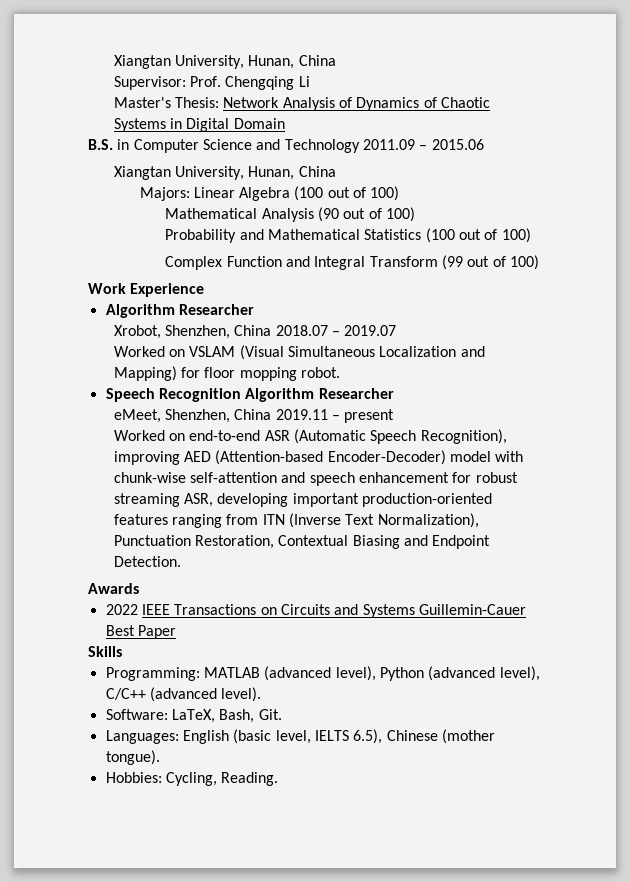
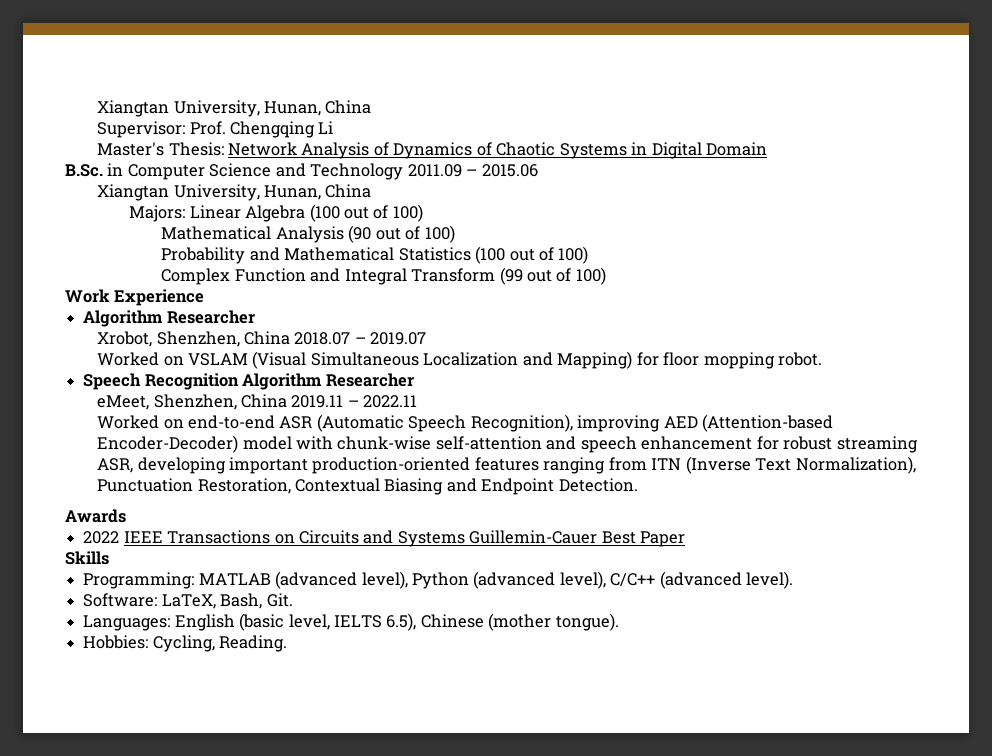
[88,139,113,150] B.S. -> [65,164,103,177] B.Sc.
[344,409,395,423] present -> [363,395,418,408] 2022.11

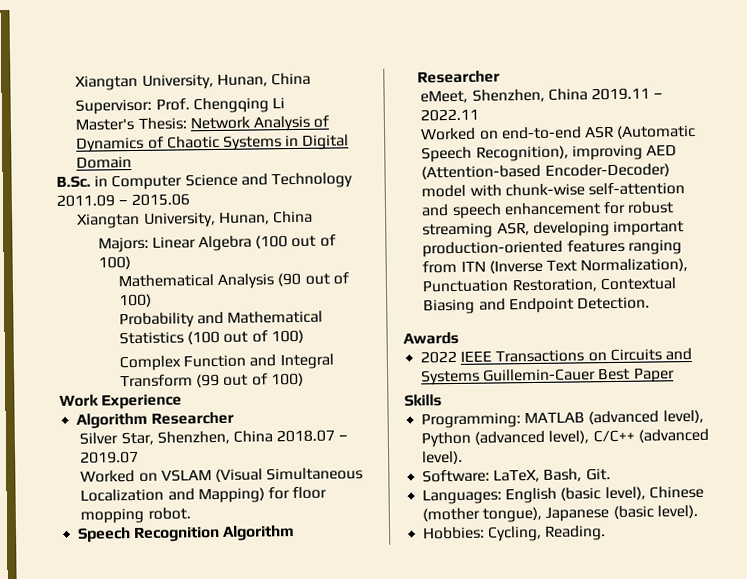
[97,331,153,347] Xrobot, -> [79,431,154,446] Silver Star,
[288,613,619,631] level, IELTS 6.5), Chinese (mother tongue). -> [604,485,704,501] [422,504,698,523] level), Chinese (mother tongue), Japanese (basic level).

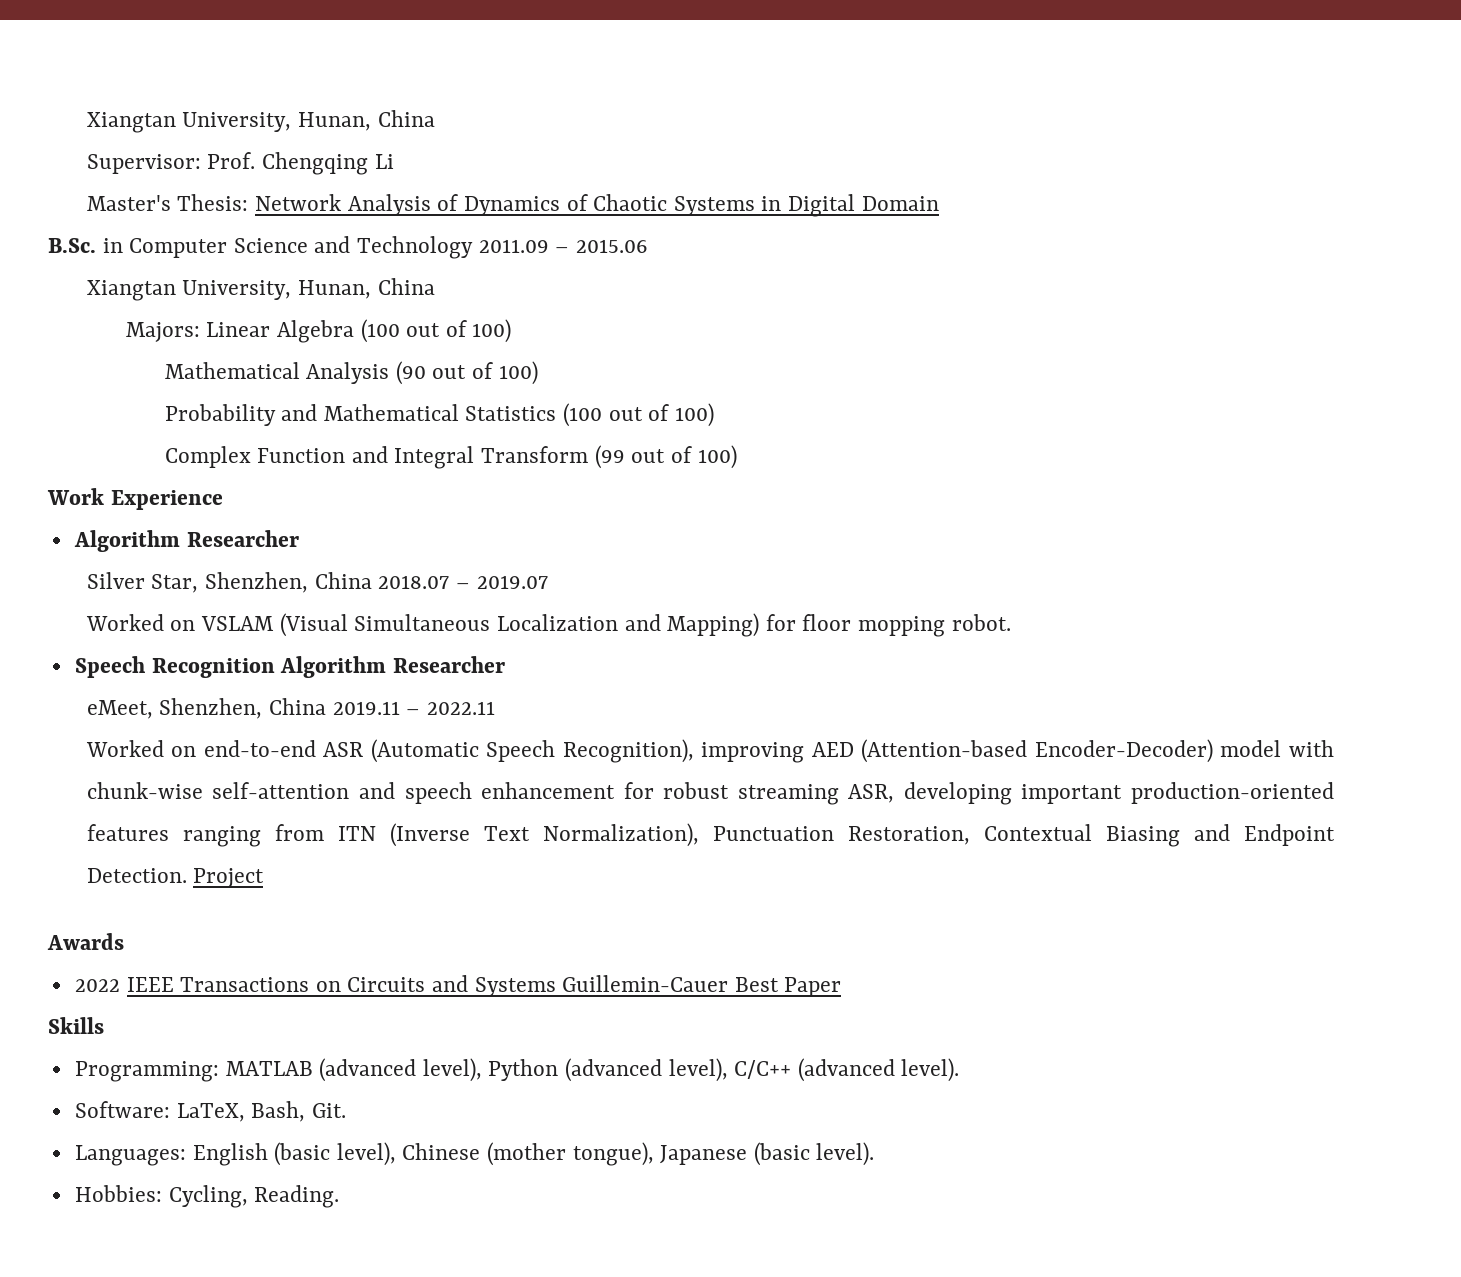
(650, 303) none -> [193,868,265,888] Project

